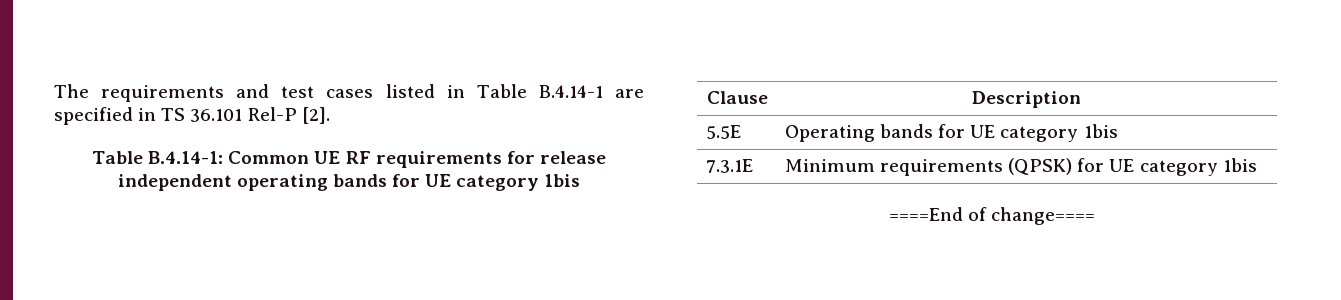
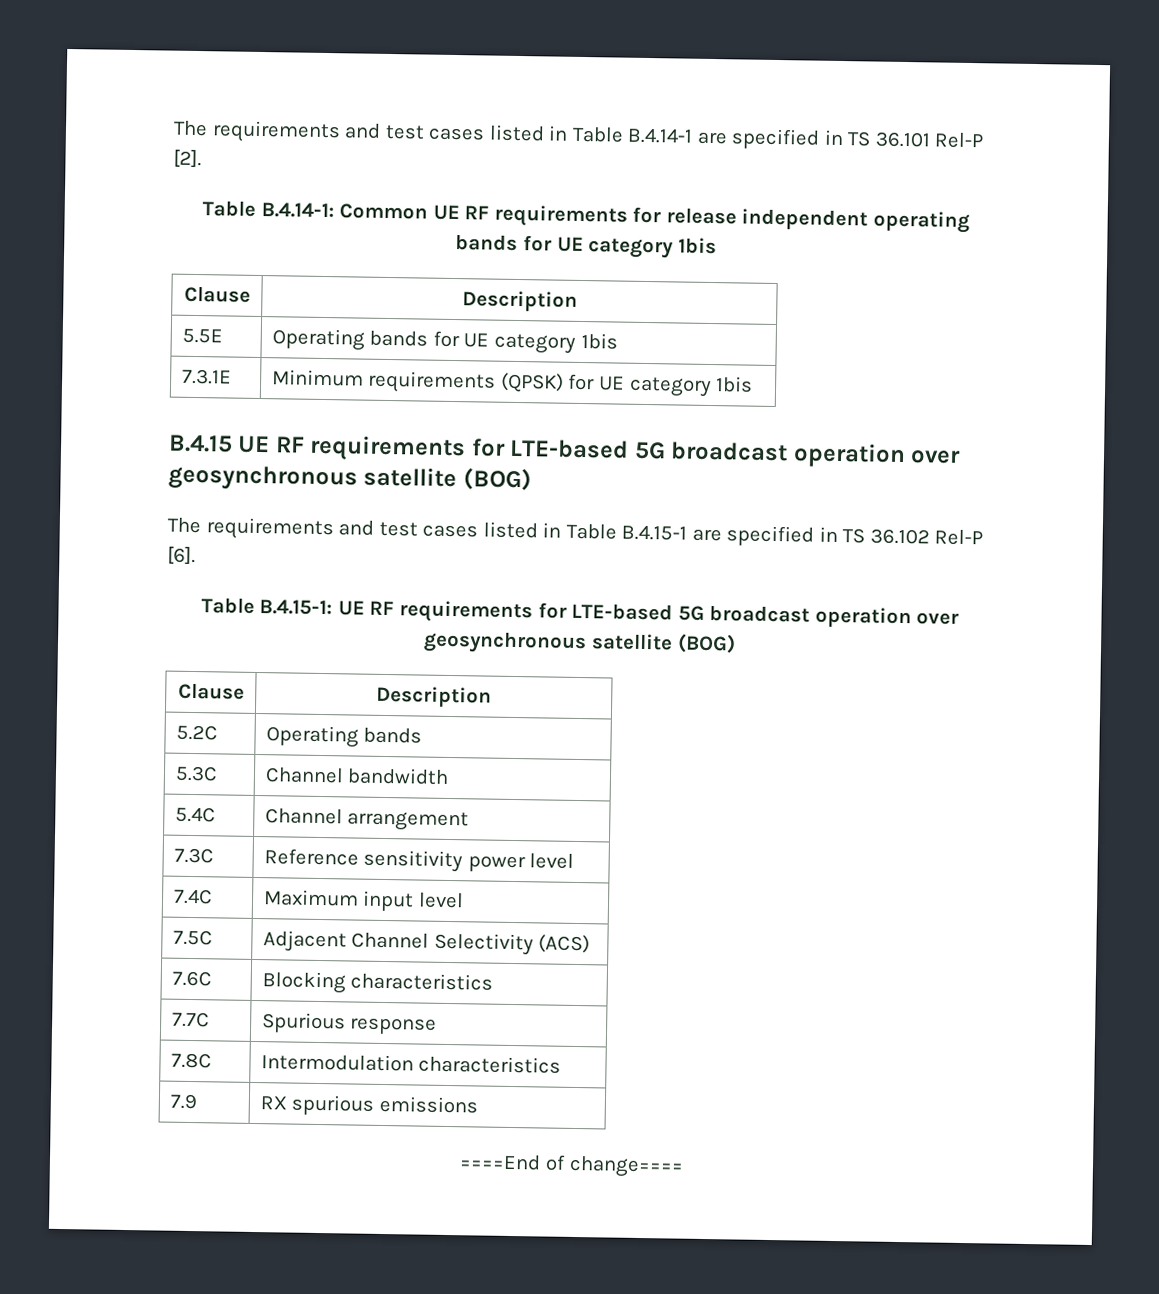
(1257, 165) none -> [168,434,962,469] [168,464,532,492] [167,517,984,547] [167,546,196,566] [200,597,960,629] [423,630,736,655] [177,682,245,700] [376,685,492,708] [175,724,218,741] [265,725,423,748] [174,765,218,782] [264,767,450,785] [174,806,216,823] [264,808,470,832] [173,847,214,864] [263,848,575,873] [172,888,213,905] [262,889,464,912] [172,929,213,946] [262,930,591,956] [171,970,212,987] [261,971,494,994] [171,1011,210,1028] [260,1012,438,1035] [170,1052,212,1069] [260,1053,562,1074] [169,1093,198,1110] [259,1094,478,1116] // B.4.15 UE RF requirements for LTE-based 5G broadcast operation over geosynchronous satellite (BOG) // The requirements and test cases listed in Table B.4.15-1 are specified in TS 36.102 Rel-P [6]. // Table B.4.15-1: UE RF requirements for LTE-based 5G broadcast operation over geosynchronous satellite (BOG) // Clause | Description // 5.2C | Operating bands // 5.3C | Channel bandwidth // 5.4C | Channel arrangement // 7.3C | Reference sensitivity power level // 7.4C | Maximum input level // 7.5C | Adjacent Channel Selectivity (ACS) // 7.6C | Blocking characteristics // 7.7C | Spurious response // 7.8C | Intermodulation characteristics // 7.9 | RX spurious emissions

